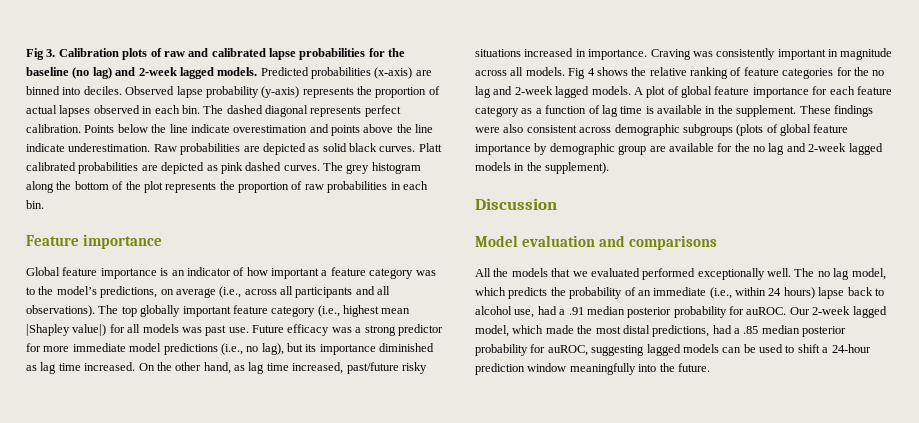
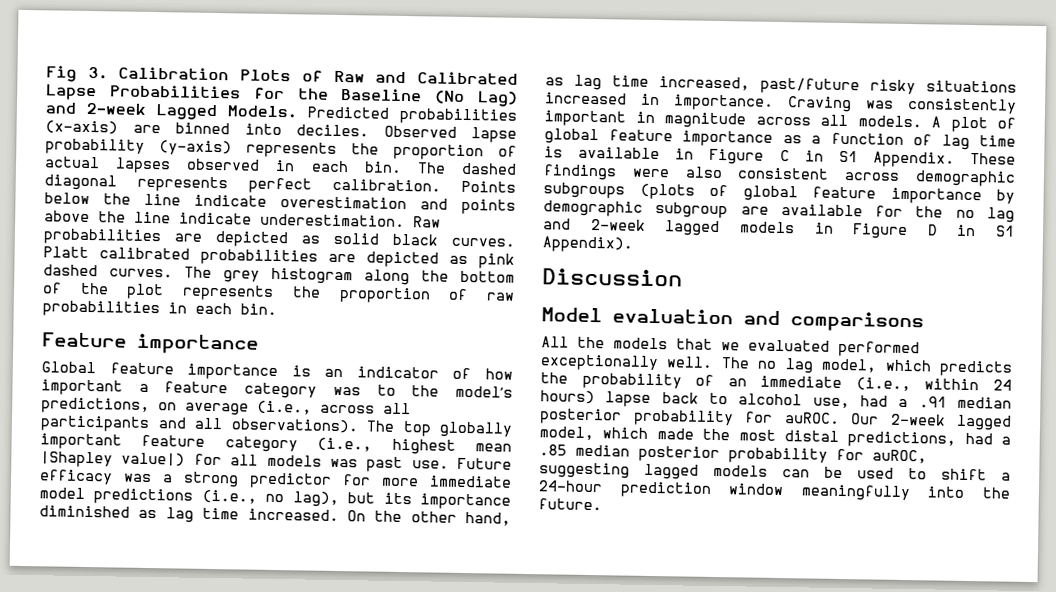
[122,48,406,60] [26,67,258,79] plots of raw and calibrated lapse probabilities for the baseline (no lag) and 2-week lagged models. -> [240,69,519,85] [46,84,518,107] [45,102,297,121] Plots of Raw and Calibrated Lapse Probabilities for the Baseline (No Lag) and 2-week Lagged Models.
[568,67,885,79] [475,86,631,98] Fig 4 shows the relative ranking of feature categories for the no lag and 2-week lagged models. -> (922, 121) none
[812,86,892,95] [475,106,519,117] for each feature category -> (773, 138) none
[717,105,797,117] the supplement. -> [709,148,955,168] Figure C in S1 Appendix.
[618,145,647,155] group -> [655,202,729,219] subgroup
[526,162,610,174] the supplement). -> [852,223,1015,240] [542,236,633,253] Figure D in S1 Appendix).

